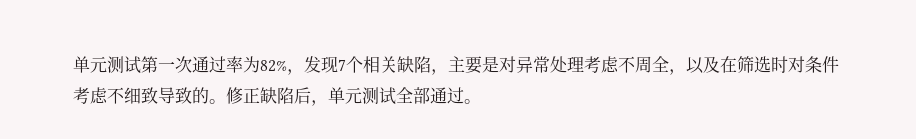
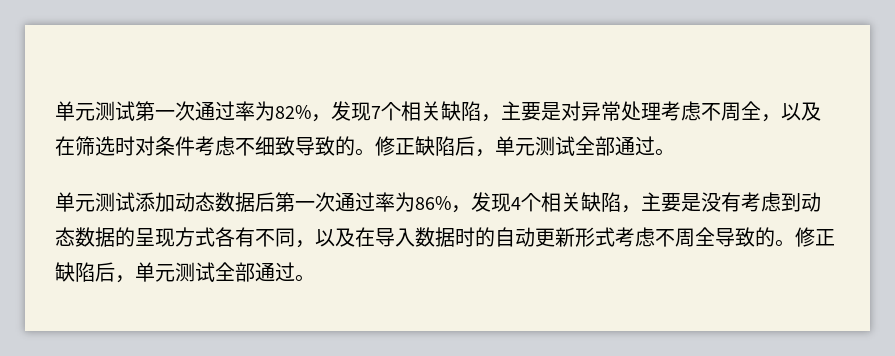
(481, 101) none -> [55,192,821,213] [55,227,835,248] [55,262,315,283] // 单元测试添加动态数据后第一次通过率为86%，发现4个相关缺陷，主要是没有考虑到动态数据的呈现方式各有不同，以及在导入数据时的自动更新形式考虑不周全导致的。修正缺陷后，单元测试全部通过。

